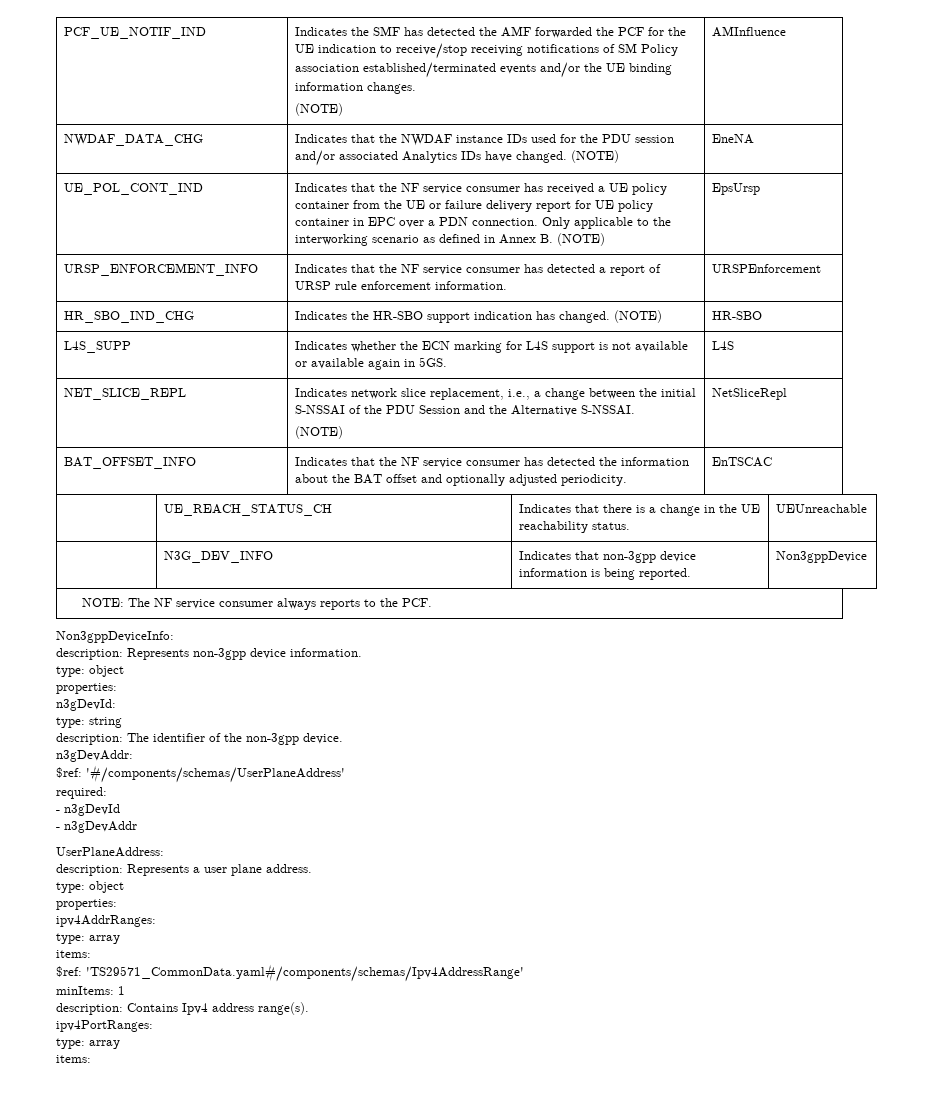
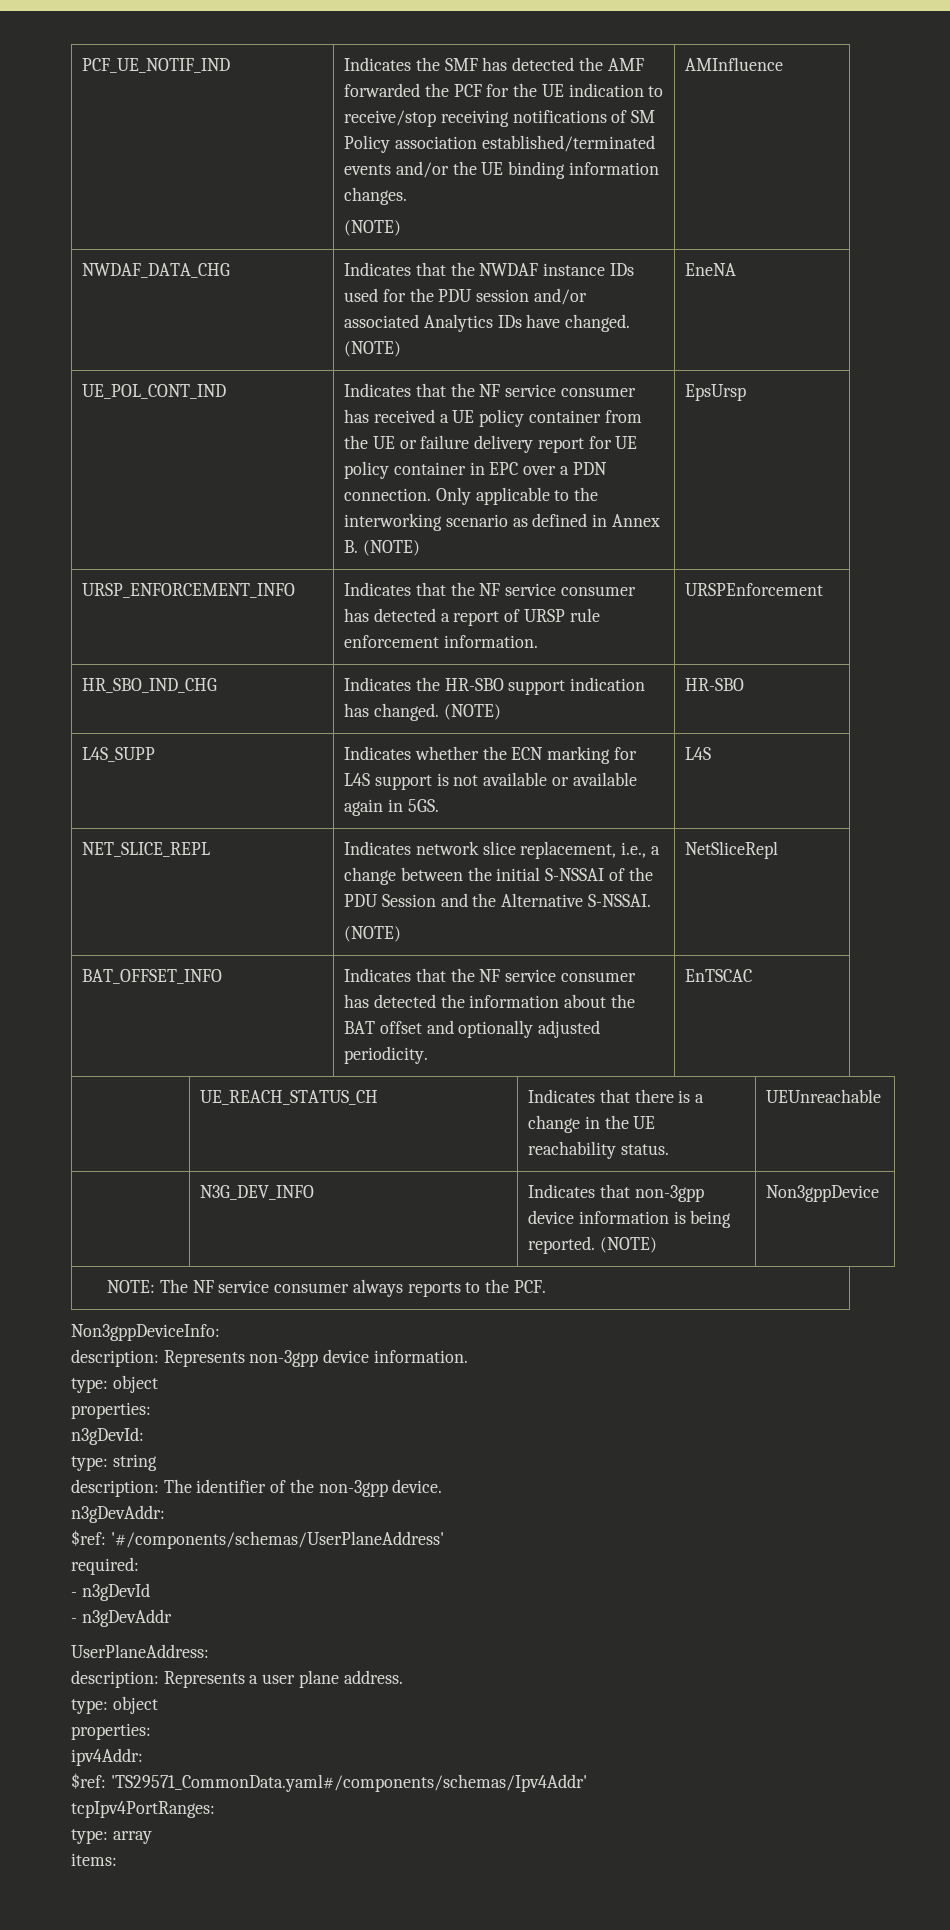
(691, 574) none -> [599,1237,657,1253] (NOTE)
[56,915,156,927] [56,933,120,944] [56,950,91,958] [56,964,524,982] [56,986,125,995] [56,1002,309,1015] [56,1020,153,1032] [56,1038,120,1049] [56,1055,91,1063] ipv4AddrRanges: // type: array // items: // $ref: 'TS29571_CommonData.yaml#/components/schemas/Ipv4AddressRange' // minItems: 1 // description: Contains Ipv4 address range(s). // ipv4PortRanges: // type: array // items: -> [71,1748,143,1766] [71,1773,587,1792] [71,1801,215,1818] [71,1829,152,1844] [71,1853,117,1866] ipv4Addr: // $ref: 'TS29571_CommonData.yaml#/components/schemas/Ipv4Addr' // tcpIpv4PortRanges: // type: array // items:

